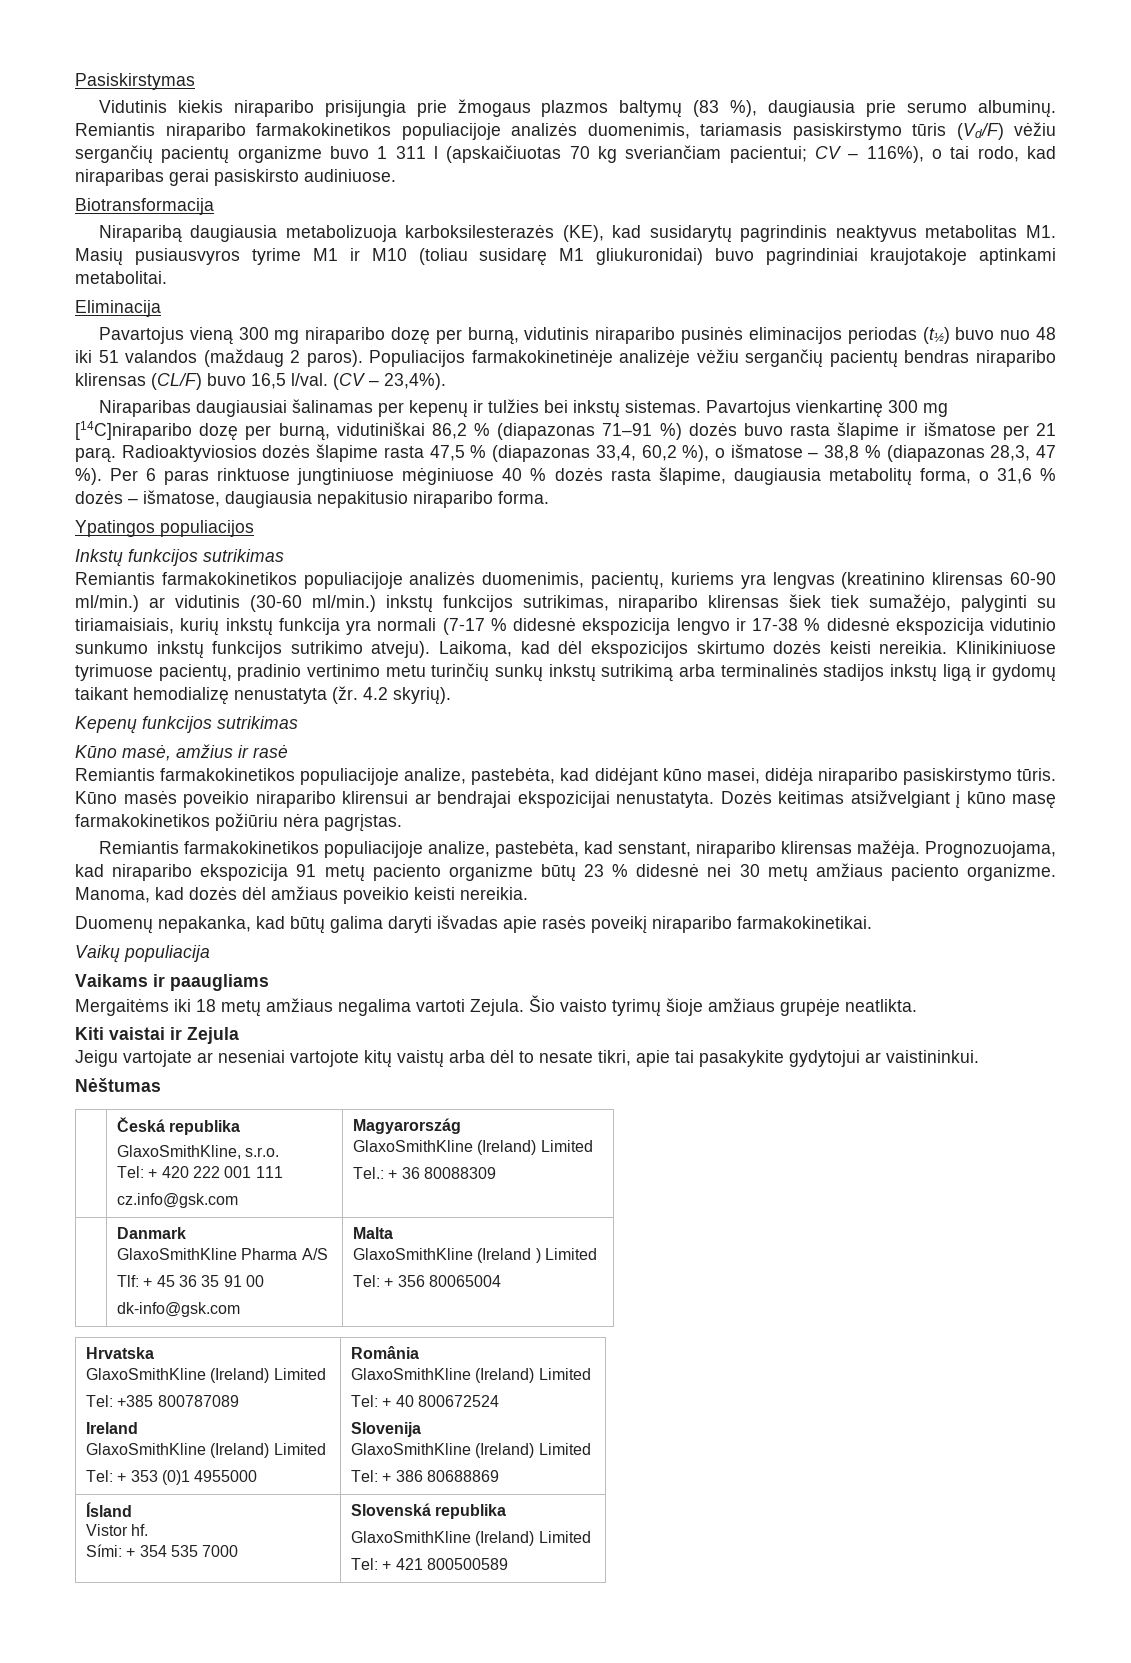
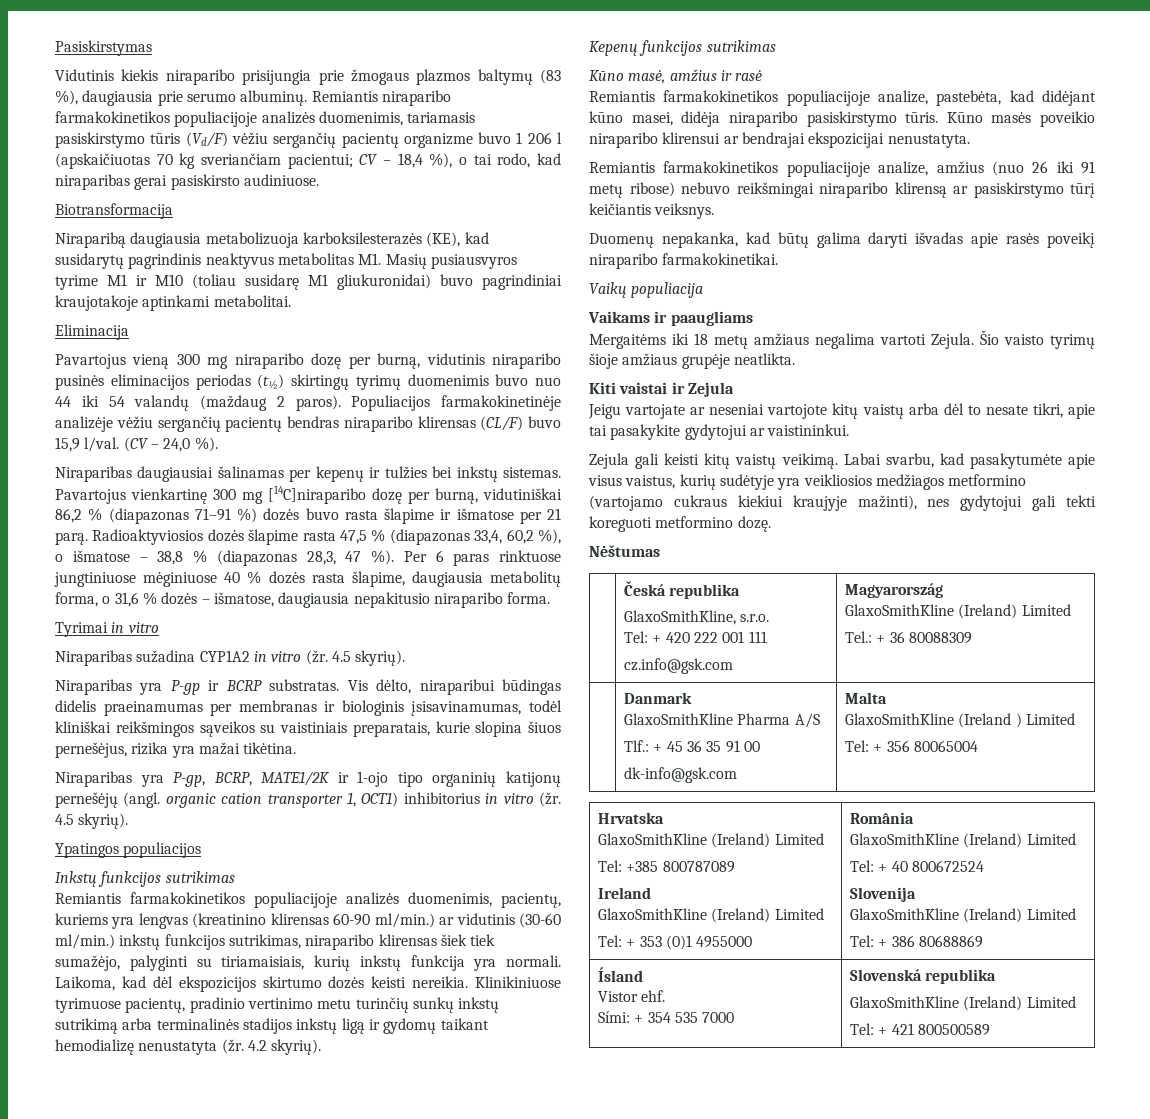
[395,146,426,159] 311 -> [527,132,552,144] 206
[866,146,924,163] 116%), -> [397,153,453,168] 18,4 %),
[955,327,1057,340] [75,350,198,363] buvo nuo 48 iki 51 valandos -> [291,374,561,390] [55,395,190,411] skirtingų tyrimų duomenimis buvo nuo 44 iki 54 valandų
[251,373,286,389] 16,5 -> [55,437,80,452] 15,9
[384,373,446,390] 23,4%). -> [163,437,218,452] 24,0 %).
(549, 497) none -> [55,622,159,637] [55,650,406,666] [55,679,562,695] [55,700,562,716] [55,721,561,737] [55,742,297,758] [55,771,561,787] [55,792,561,808] [55,813,129,829] // Tyrimai in vitro // Niraparibas sužadina CYP1A2 in vitro (žr. 4.5 skyrių). // Niraparibas yra P-gp ir BCRP substratas. Vis dėlto, niraparibui būdingas didelis praeinamumas per membranas ir biologinis įsisavinamumas, todėl kliniškai reikšmingos sąveikos su vaistiniais preparatais, kurie slopina šiuos pernešėjus, rizika yra mažai tikėtina. // Niraparibas yra P-gp, BCRP, MATE1/2K ir 1-ojo tipo organinių katijonų pernešėjų (angl. organic cation transporter 1, OCT1) inhibitorius in vitro (žr. 4.5 skyrių).
[377,617,1056,635] [75,641,431,659] normali (7-17 % didesnė ekspozicija lengvo ir 17-38 % didesnė ekspozicija vidutinio sunkumo inkstų funkcijos sutrikimo atveju). -> [506,955,561,967] normali.
[720,790,1056,809] [75,813,402,832] [98,840,1056,858] [75,863,1056,882] [75,886,528,904] Dozės keitimas atsižvelgiant į kūno masę farmakokinetikos požiūriu nėra pagrįstas. // Remiantis farmakokinetikos populiacijoje analize, pastebėta, kad senstant, niraparibo klirensas mažėja. Prognozuojama, kad niraparibo ekspozicija 91 metų paciento organizme būtų 23 % didesnė nei 30 metų amžiaus paciento organizme. Manoma, kad dozės dėl amžiaus poveikio keisti nereikia. -> [589,161,1095,177] [589,182,1095,198] [589,203,715,219] // Remiantis farmakokinetikos populiacijoje analize, amžius (nuo 26 iki 91 metų ribose) nebuvo reikšmingai niraparibo klirensą ar pasiskirstymo tūrį keičiantis veiksnys.
(979, 1056) none -> [589,453,1095,469] [588,474,1027,490] [589,495,1096,511] [589,516,771,532] // Zejula gali keisti kitų vaistų veikimą. Labai svarbu, kad pasakytumėte apie visus vaistus, kurių sudėtyje yra veikliosios medžiagos metformino (vartojamo cukraus kiekiui kraujyje mažinti), nes gydytojui gali tekti koreguoti metformino dozę.
[117,1275,140,1287] Tlf: -> [624,740,650,752] Tlf.:
[131,1524,149,1536] hf. -> [641,990,666,1002] ehf.

